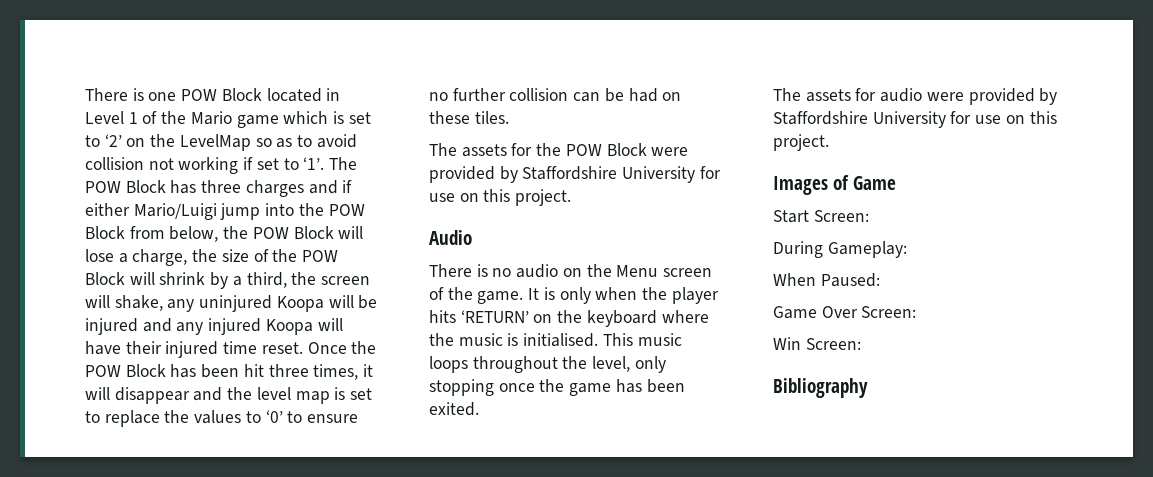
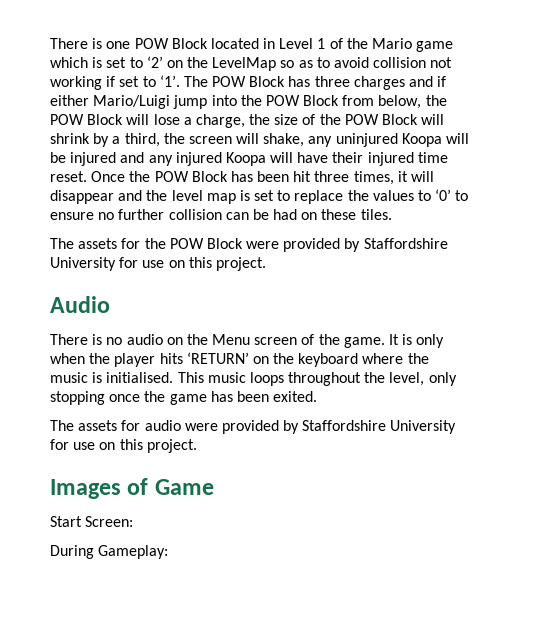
[773,273,880,287] [773,306,917,319] [773,337,861,350] [773,378,868,398] // When Paused: // Game Over Screen: // Win Screen: // Bibliography -> (169, 552) none

